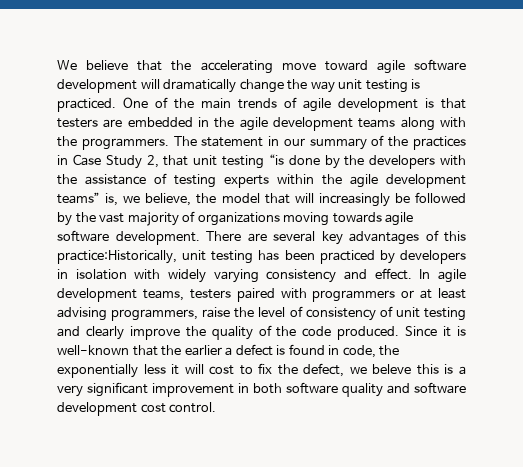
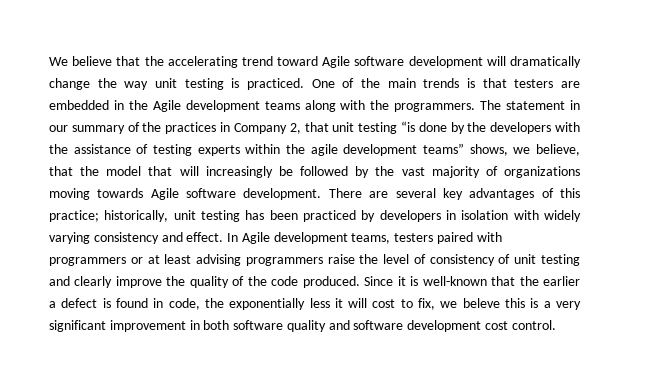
[281,60,405,74] move toward agile -> [241,56,351,68] trend toward Agile
[284,97,418,112] of agile development -> (460, 83) none
[239,117,268,131] agile -> [152,100,181,112] Agile
[72,154,142,169] Case Study -> [233,123,287,134] Company
[105,193,119,206] is, -> [469,144,508,156] shows,
(192, 199) none -> [49,166,73,176] that
[385,212,414,226] agile -> [150,188,179,200] Agile
[57,250,177,264] practice:Historically, -> [49,210,169,222] practice; historically,
[438,269,467,283] agile -> [241,232,270,244] Agile
[111,309,199,321] programmers, -> [245,257,323,266] programmers
[258,363,345,377] fix the defect, -> [418,298,436,310] fix,

